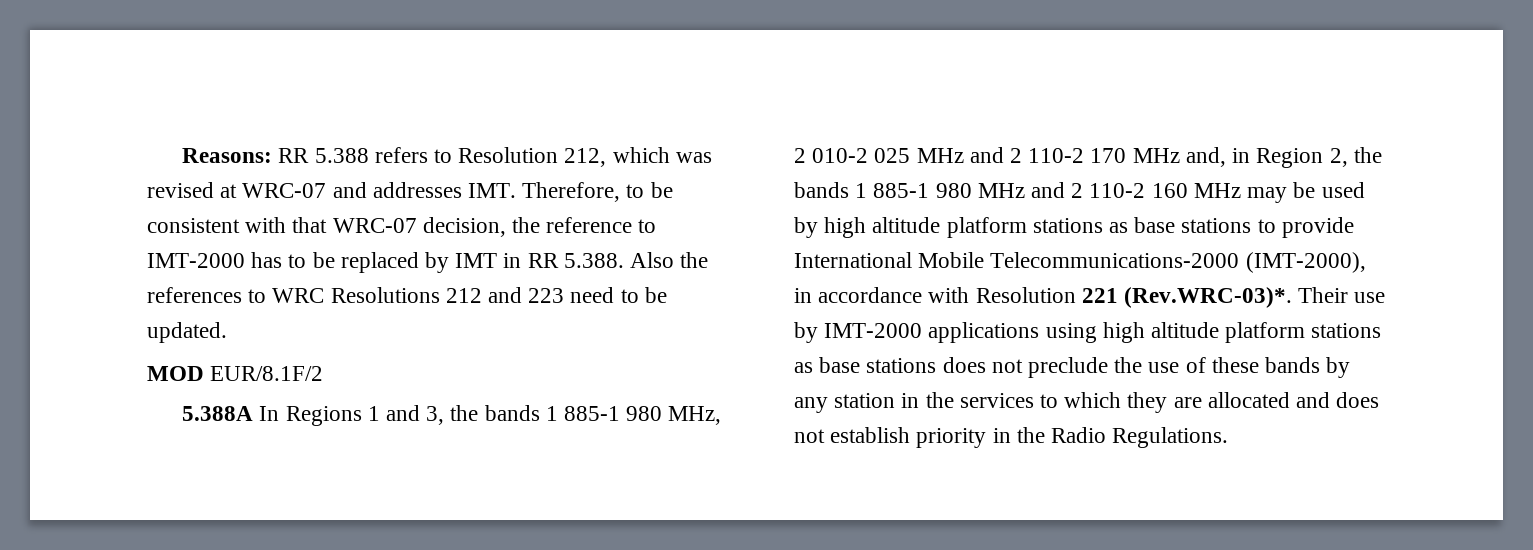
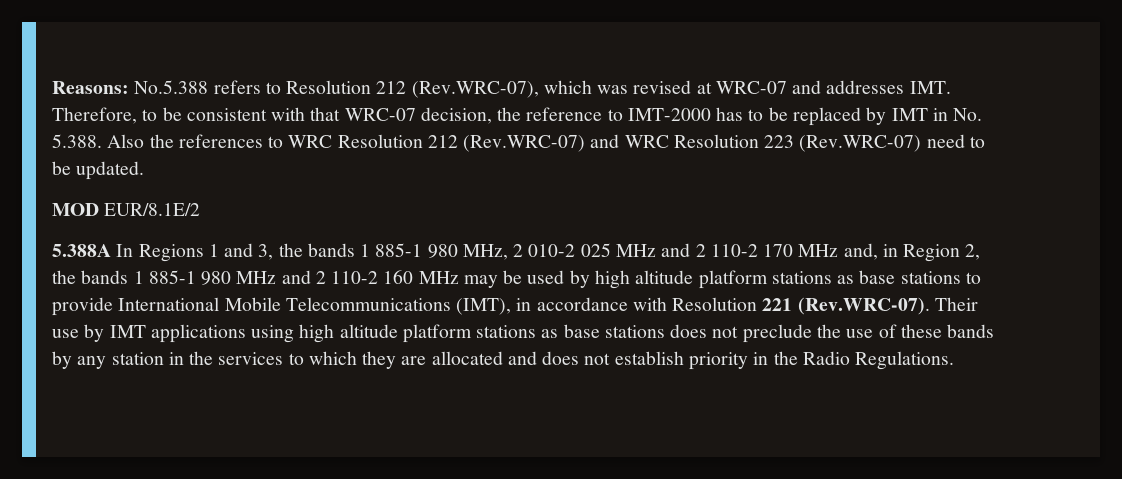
[278,148,369,163] RR 5.388 -> [134,80,209,94] No.5.388
[564,148,607,167] 212, -> [376,81,539,98] 212 (Rev.WRC-07),
[527,253,559,268] RR -> [953,108,983,121] No.
[330,287,565,303] Resolutions 212 and 223 -> [337,134,922,152] Resolution 212 (Rev.WRC-07) and WRC Resolution 223 (Rev.WRC-07)
[210,366,324,381] EUR/8.1F/2 -> [104,203,201,216] EUR/8.1E/2
[990,252,1366,273] Telecommunications-2000 (IMT-2000), -> [285,297,512,315] Telecommunications (IMT),
[1124,287,1293,308] (Rev.WRC-03)*. -> [797,297,930,315] (Rev.WRC-07).
[824,323,923,338] IMT-2000 -> [109,325,146,338] IMT

